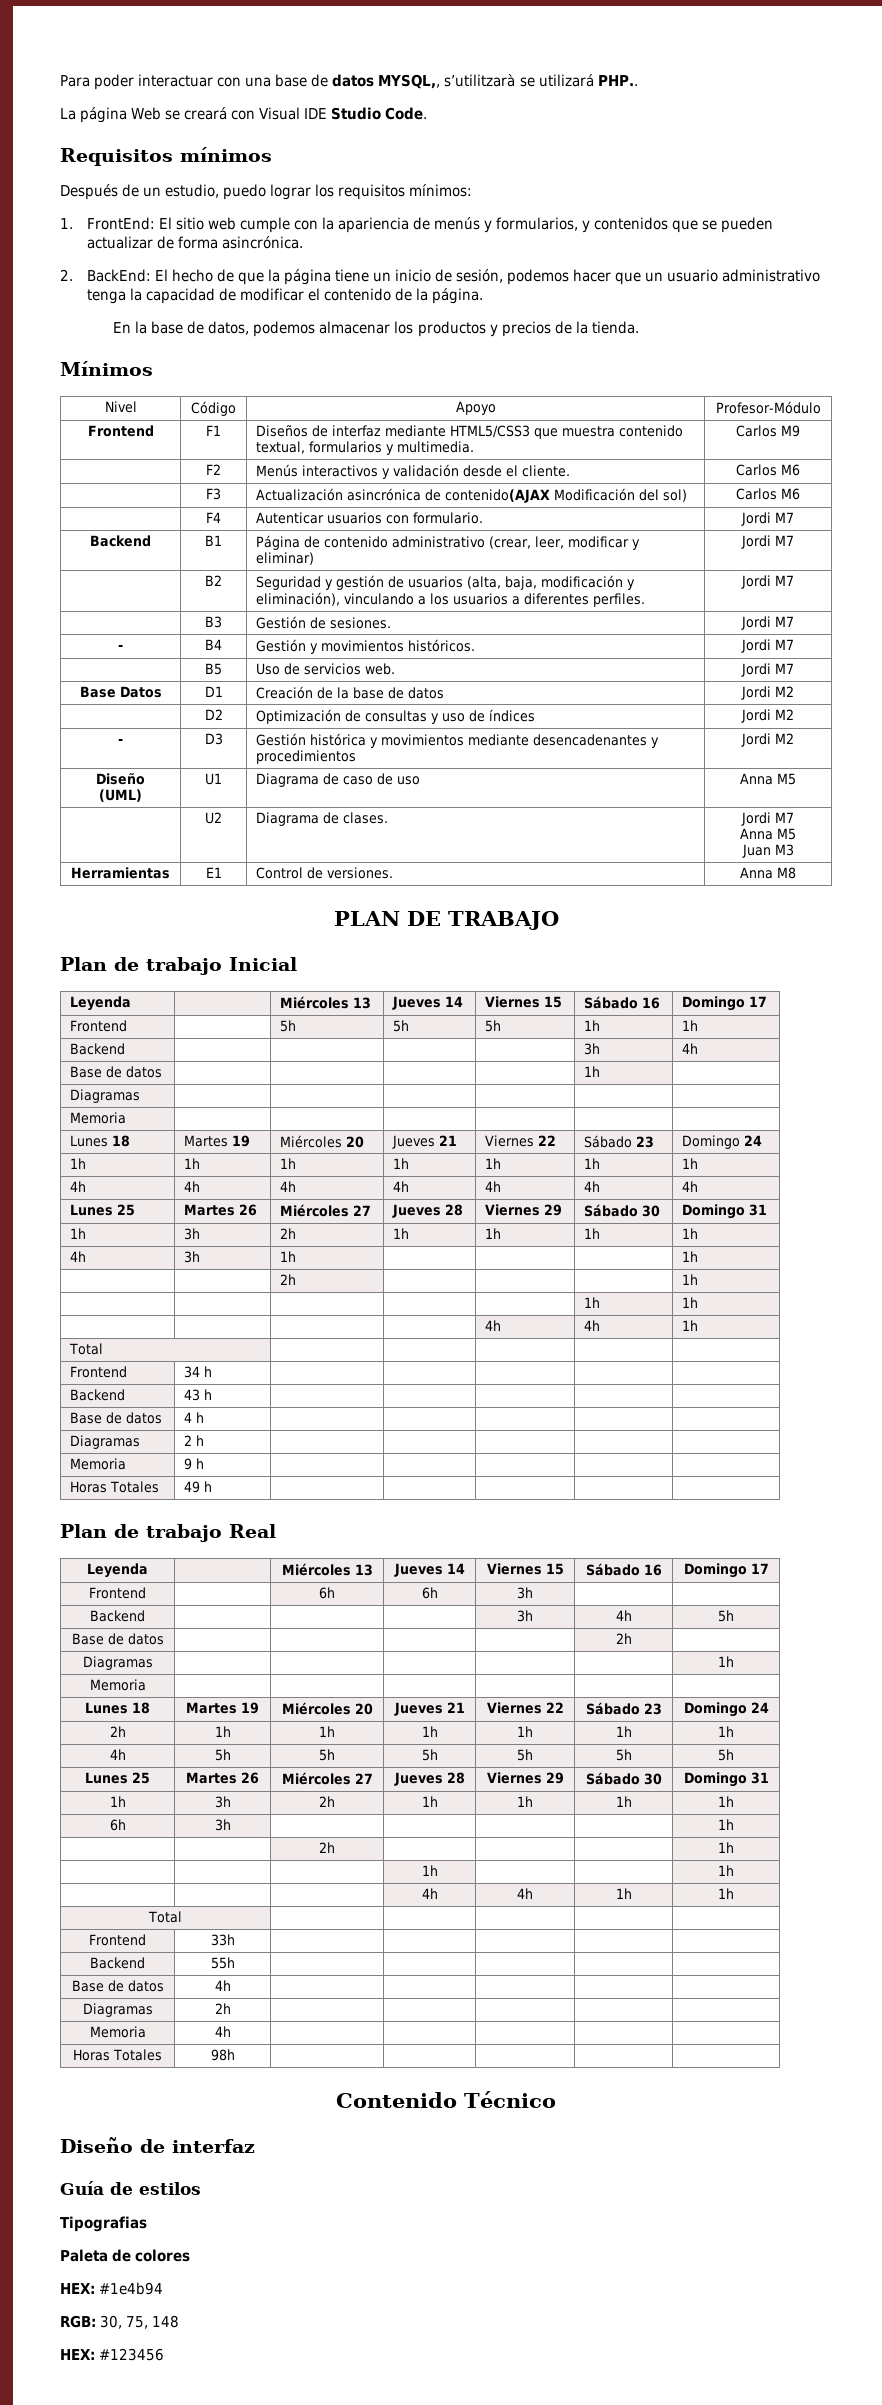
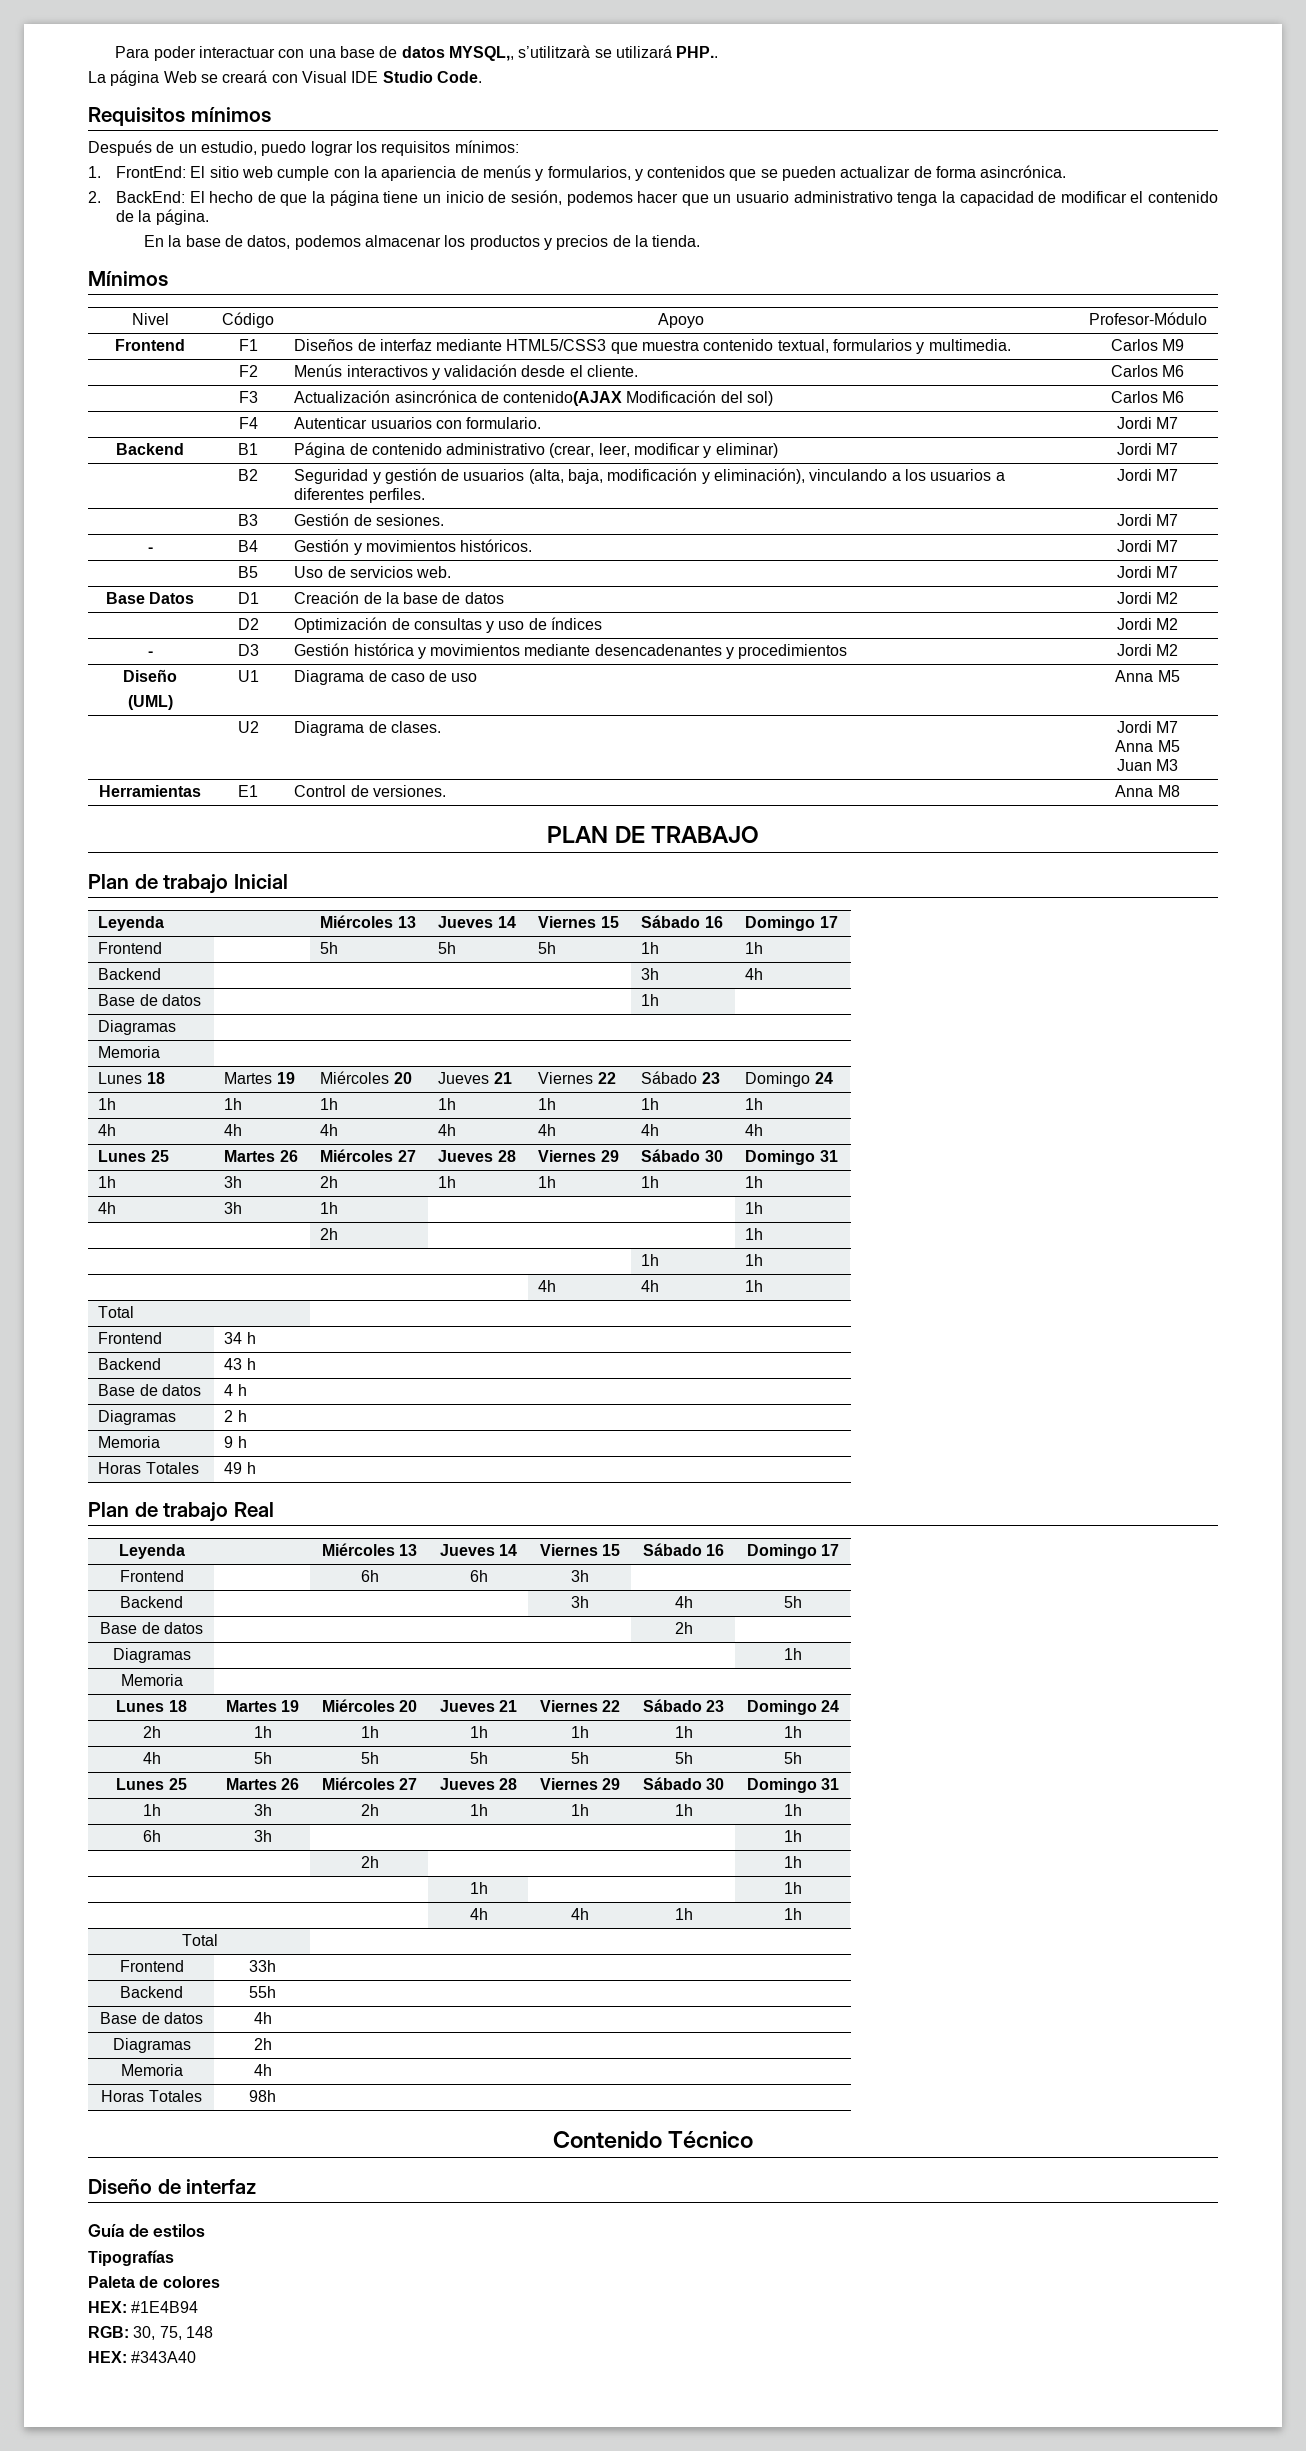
[60,2216,147,2232] Tipografias -> [88,2250,174,2266] Tipografías
[99,2282,164,2295] #1e4b94 -> [131,2301,199,2313] #1E4B94
[99,2348,165,2361] #123456 -> [131,2351,197,2363] #343A40

